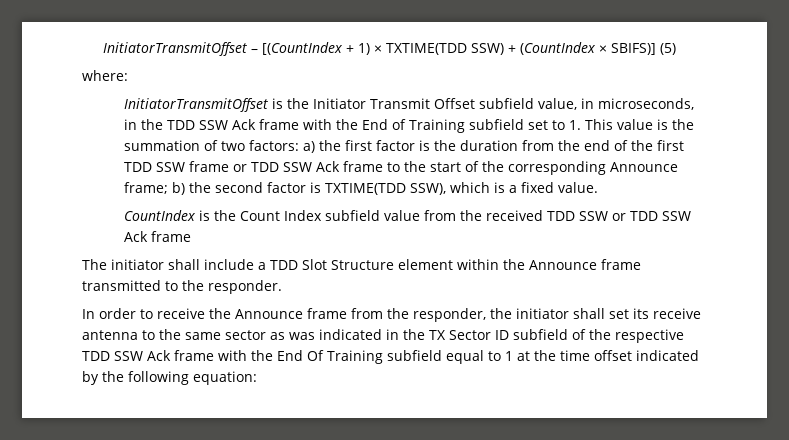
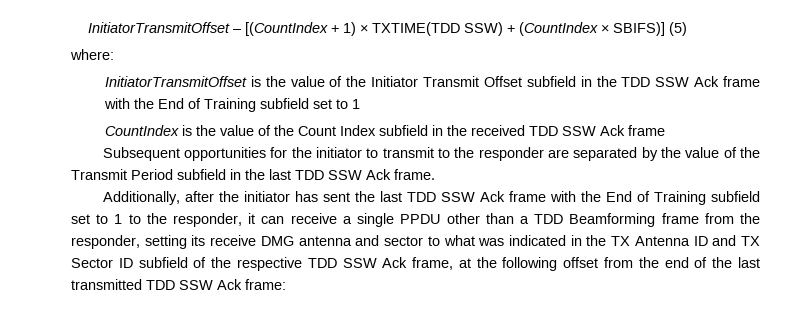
(310, 103) none -> [290,76,367,87] value of the
[538,98,695,110] value, in microseconds, -> (576, 81) none
[569,119,695,130] [124,140,685,153] [124,161,679,175] [124,182,599,195] 1. This value is the summation of two factors: a) the first factor is the duration from the end of the first TDD SSW frame or TDD SSW Ack frame to the start of the corresponding Announce frame; b) the second factor is TXTIME(TDD SSW), which is a fixed value. -> [351,99,360,109] 1
(237, 215) none -> [219,125,294,136] value of the
[384,210,457,221] value from -> [431,125,443,136] in
[612,211,692,221] or TDD SSW -> (596, 131) none
[82,259,641,270] [82,280,282,294] [82,308,701,322] [82,329,285,340] The initiator shall include a TDD Slot Structure element within the Announce frame transmitted to the responder. // In order to receive the Announce frame from the responder, the initiator shall set its receive antenna to the same sector as -> [102,147,761,161] [71,169,435,180] [102,191,760,205] [71,213,761,227] [71,235,475,249] Subsequent opportunities for the initiator to transmit to the responder are separated by the value of the Transmit Period subfield in the last TDD SSW Ack frame. // Additionally, after the initiator has sent the last TDD SSW Ack frame with the End of Training subfield set to 1 to the responder, it can receive a single PPDU other than a TDD Beamforming frame from the responder, setting its receive DMG antenna and sector to what
(446, 335) none -> [634,235,760,246] Antenna ID and TX
[174,350,699,364] [82,371,257,385] frame with the End Of Training subfield equal to 1 at the time offset indicated by the following equation: -> [412,257,760,271] [71,279,286,290] frame, at the following offset from the end of the last transmitted TDD SSW Ack frame:

